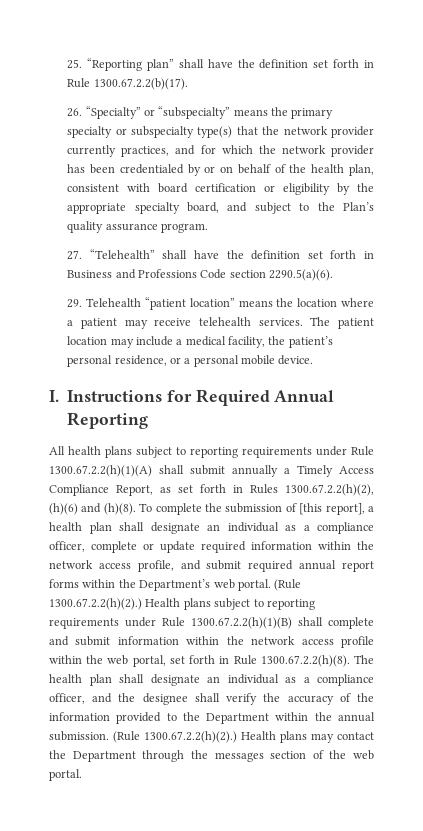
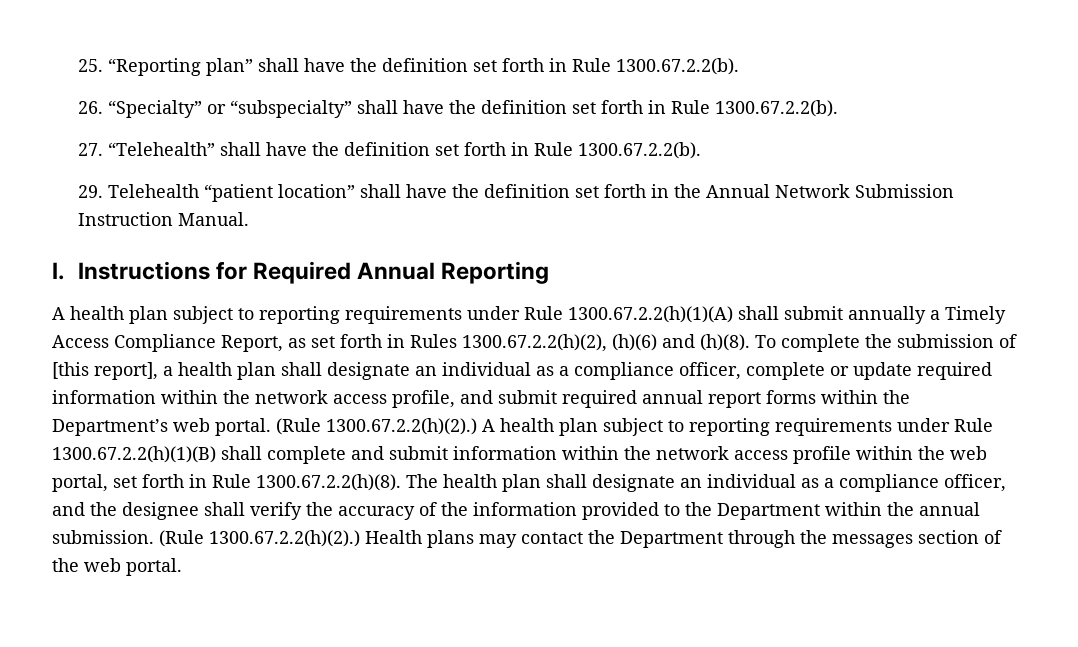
[93,78,188,90] 1300.67.2.2(b)(17). -> [615,58,739,75] 1300.67.2.2(b).
[233,107,334,119] [67,126,374,138] [67,145,374,157] [67,164,374,176] [67,183,374,195] [67,202,374,214] [67,221,208,233] means the primary specialty or subspecialty type(s) that the network provider currently practices, and for which the network provider has been credentialed by or on behalf of the health plan, consistent with board certification or eligibility by the appropriate specialty board, and subject to the Plan’s quality assurance program. -> [356,100,838,117] shall have the definition set forth in Rule 1300.67.2.2(b).
[67,269,334,281] [67,297,374,310] [67,317,374,329] [67,336,333,348] [67,355,314,367] Business and Professions Code section 2290.5(a)(6). // 29. Telehealth “patient location” means the location where a patient may receive telehealth services. The patient location may include a medical facility, the patient’s personal residence, or a personal mobile device. -> [533,142,701,159] [77,184,954,202] [77,212,249,226] Rule 1300.67.2.2(b). // 29. Telehealth “patient location” shall have the definition set forth in the Annual Network Submission Instruction Manual.
[49,446,132,458] All health plans -> [52,306,168,324] A health plan
[145,598,211,610] Health plans -> [482,418,598,436] A health plan

